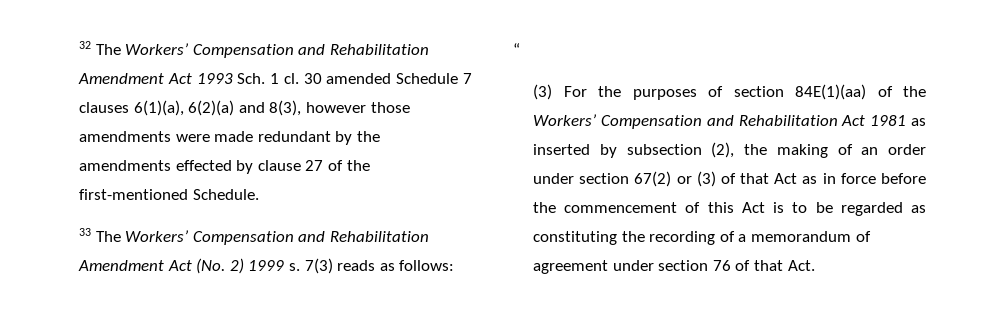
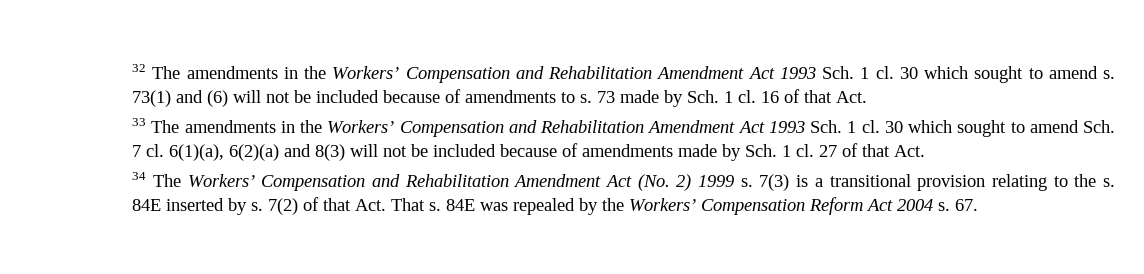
(121, 49) none -> [186,66,327,79] amendments in the
[326,73,473,84] [79,100,410,116] [79,131,380,145] [79,160,370,174] [79,189,259,200] [79,228,92,236] amended Schedule 7 clauses 6(1)(a), 6(2)(a) and 8(3), however those amendments were made redundant by the amendments effected by clause 27 of the first-mentioned Schedule. // 33 -> [924,66,1115,83] [132,89,868,107] [132,118,1115,137] [132,143,926,161] [132,172,147,180] which sought to amend s. 73(1) and (6) will not be included because of amendments to s. 73 made by Sch. 1 cl. 16 of that Act. // 33 The amendments in the Workers’ Compensation and Rehabilitation Amendment Act 1993 Sch. 1 cl. 30 which sought to amend Sch. 7 cl. 6(1)(a), 6(2)(a) and 8(3) will not be included because of amendments made by Sch. 1 cl. 27 of that Act. // 34
[337,260,455,271] [513,43,520,55] [533,84,926,100] [533,114,926,129] [533,142,926,158] [533,171,926,187] [533,202,926,216] [533,231,871,245] [533,260,815,274] reads as follows: // “ // (3) For the purposes of section 84E(1)(aa) of the Workers’ Compensation and Rehabilitation Act 1981 as inserted by subsection (2), the making of an order under section 67(2) or (3) of that Act as in force before the commencement of this Act is to be regarded as constituting the recording of a memorandum of agreement under section 76 of that Act. -> [796,174,1116,191] [132,197,979,215] is a transitional provision relating to the s. 84E inserted by s. 7(2) of that Act. That s. 84E was repealed by the Workers’ Compensation Reform Act 2004 s. 67.

